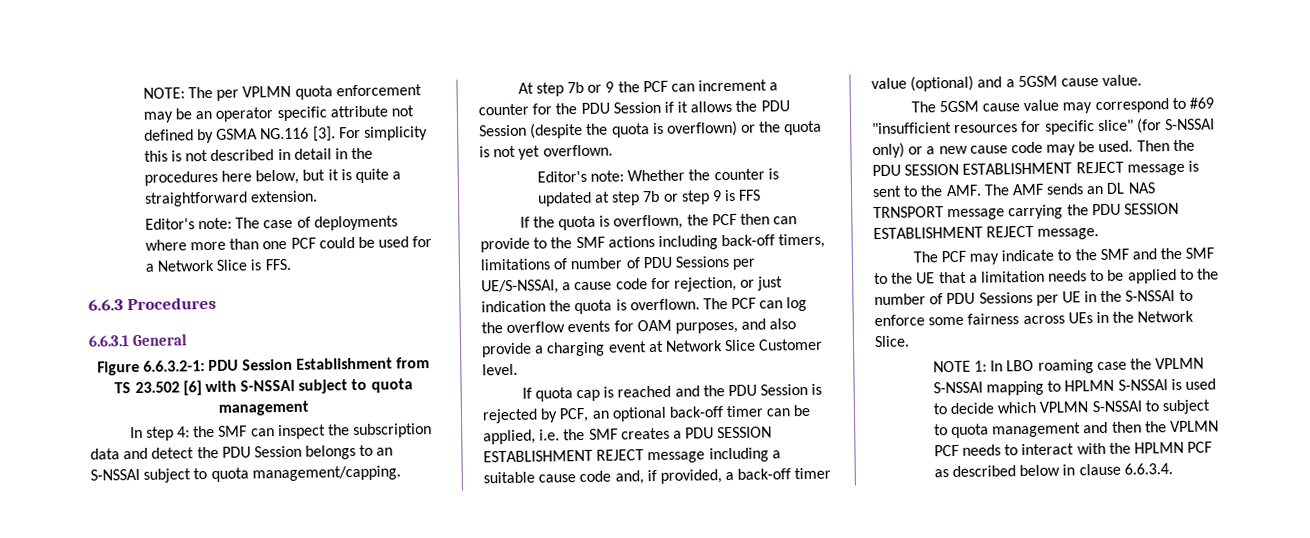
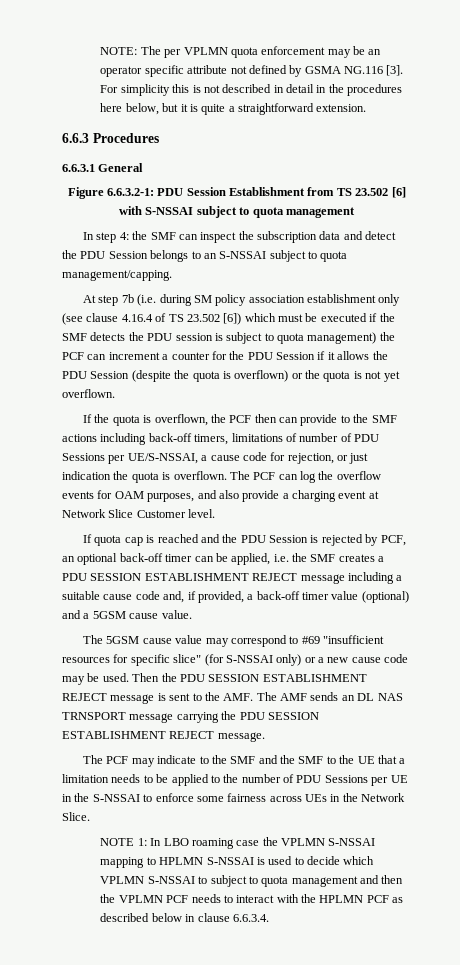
[144,215,398,231] [144,235,433,251] [144,258,291,272] // Editor's note: The case of deployments where more than one PCF could be used for a Network Slice is FFS. -> (367, 108) none
[587,81,615,93] or 9 -> [137,294,401,306] [62,313,395,325] [62,332,377,344] (i.e. during SM policy association establishment only (see clause 4.16.4 of TS 23.502 [6]) which must be executed if the SMF detects the PDU session is subject to quota management)
[536,168,779,183] [536,189,762,207] // Editor's note: Whether the counter is updated at step 7b or step 9 is FFS -> (115, 393) none

